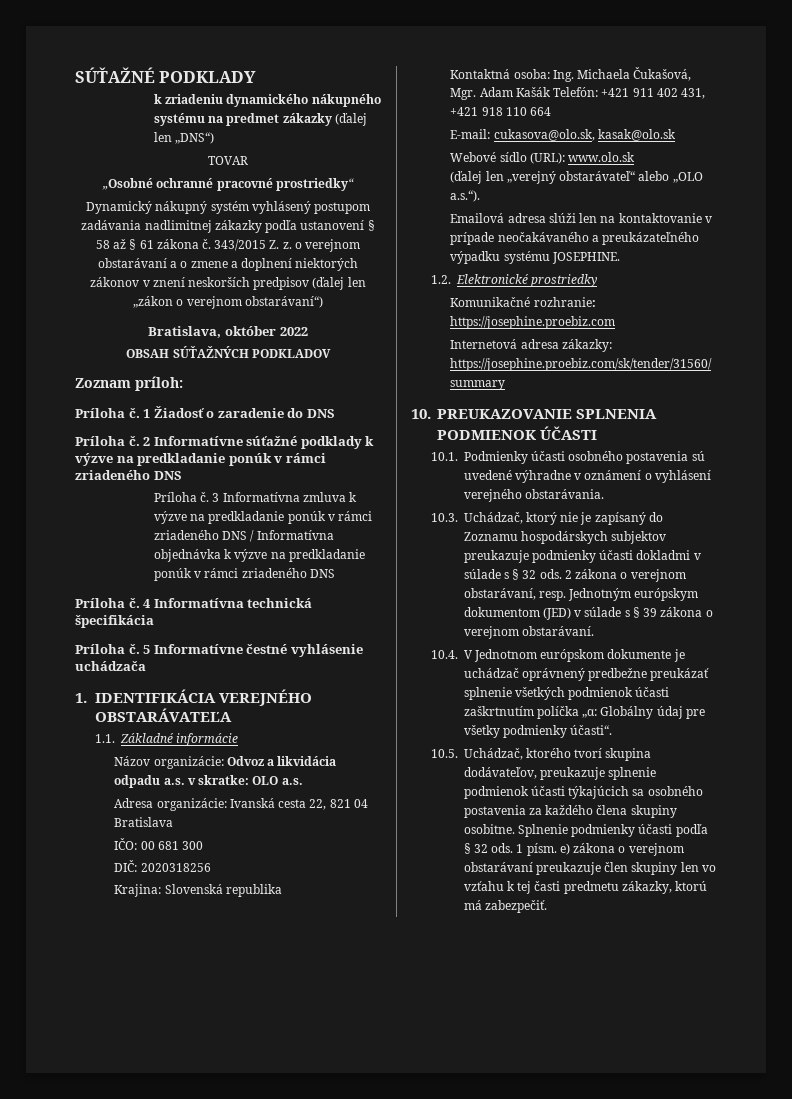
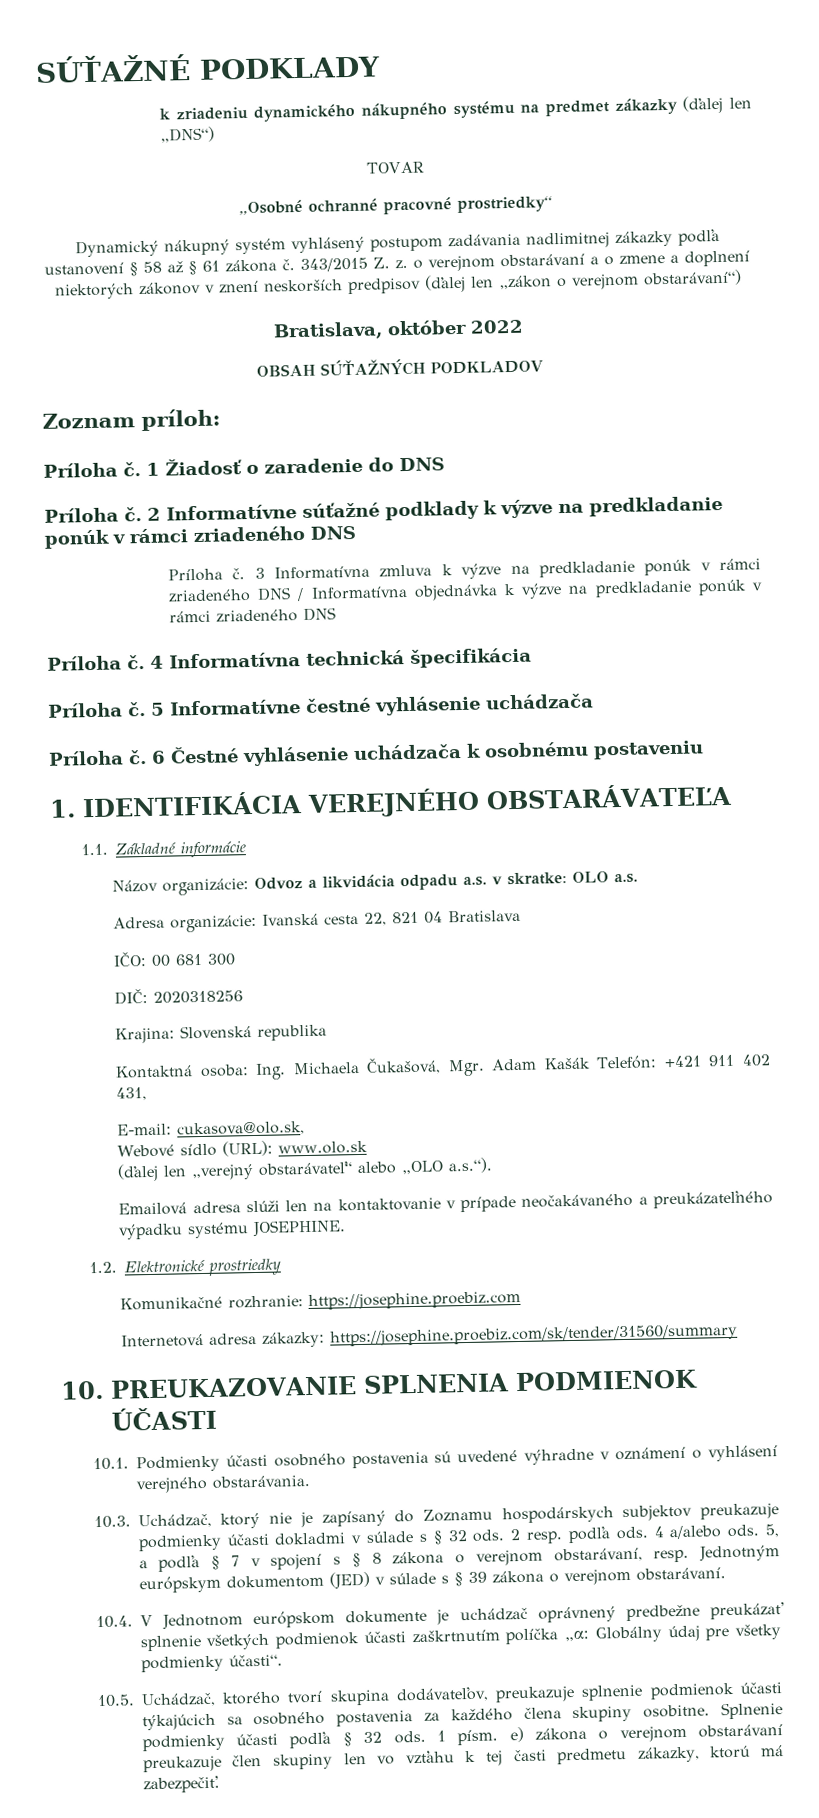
(146, 666) none -> [48,740,704,767] // Príloha č. 6 Čestné vyhlásenie uchádzača k osobnému postaveniu
[450,107,552,116] +421 918 110 664 -> (148, 1094) none
[597,129,676,141] kasak@olo.sk -> (306, 1129) none
(572, 574) none -> [526,1524,781,1544] [138,1552,382,1572] resp. podľa ods. 4 a/alebo ods. 5, a podľa § 7 v spojení s § 8

